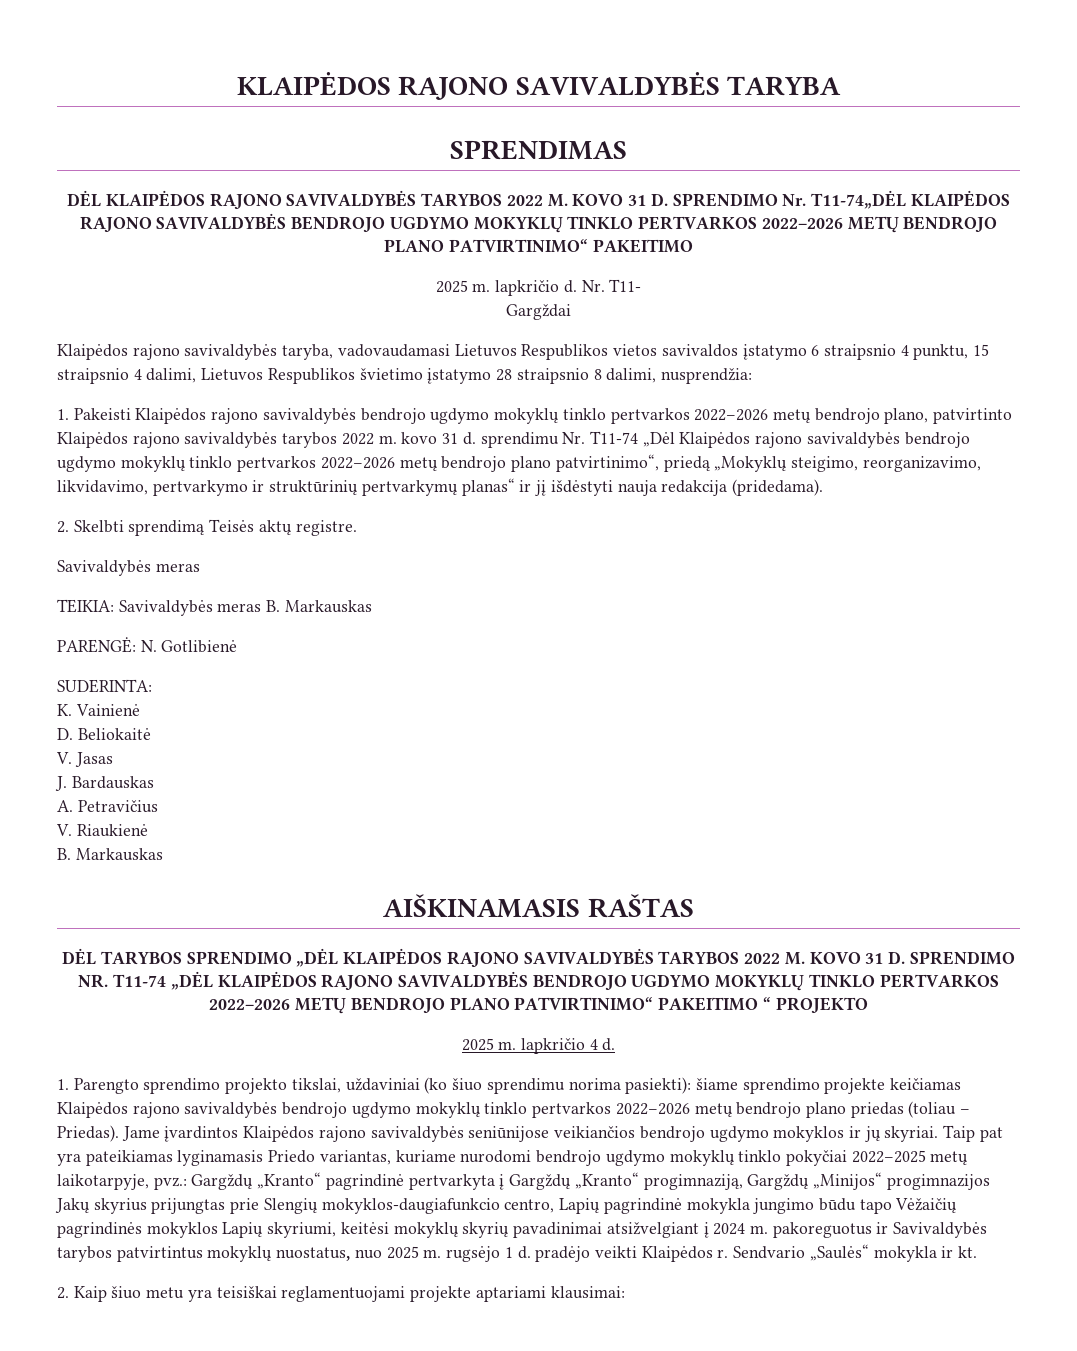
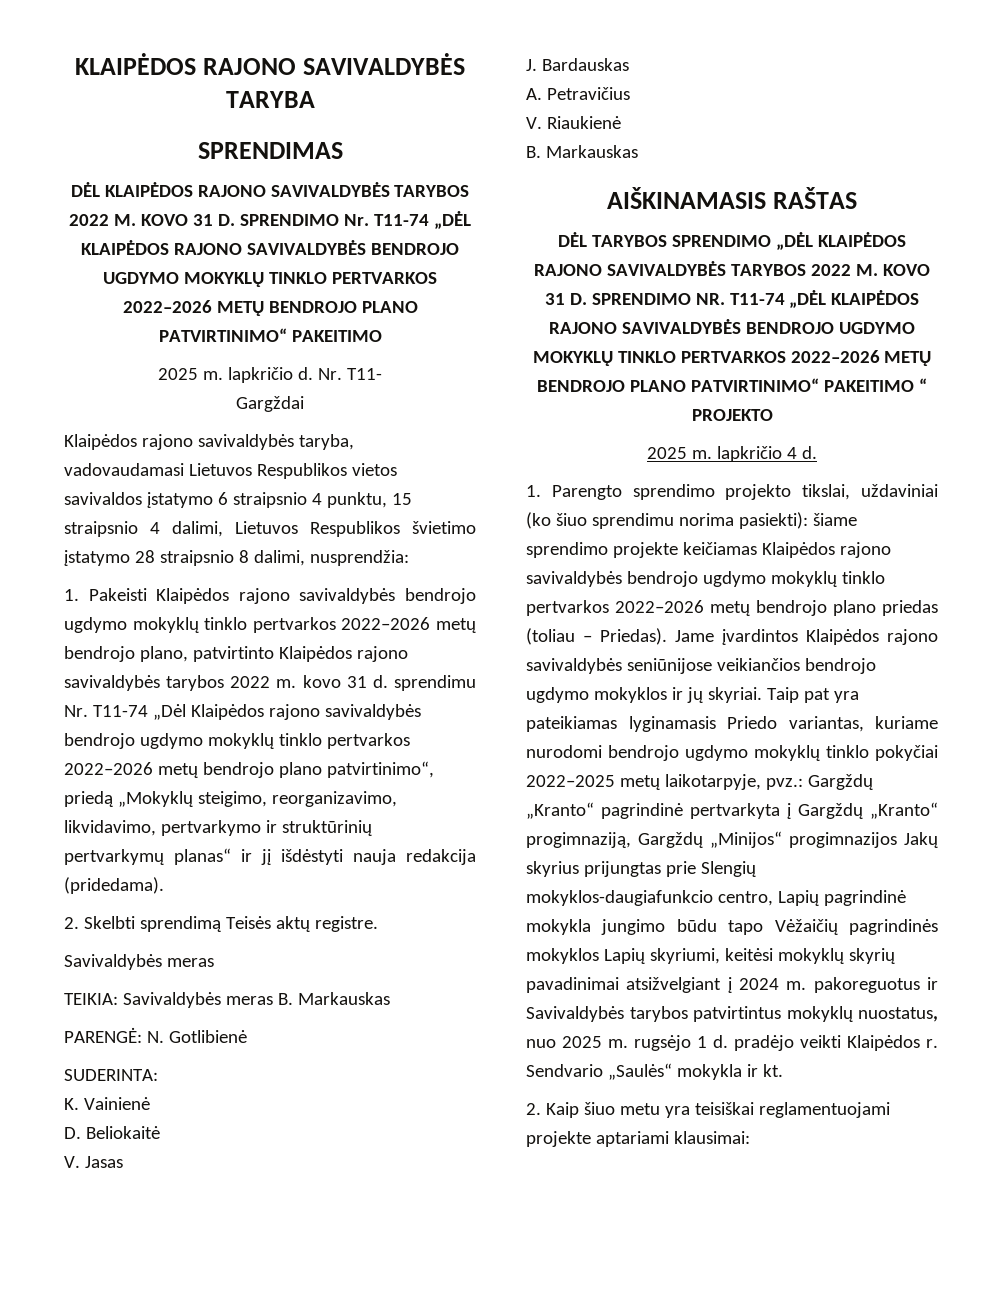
[810,190,906,209] T11-74„DĖL -> [373,211,471,229] T11-74 „DĖL

